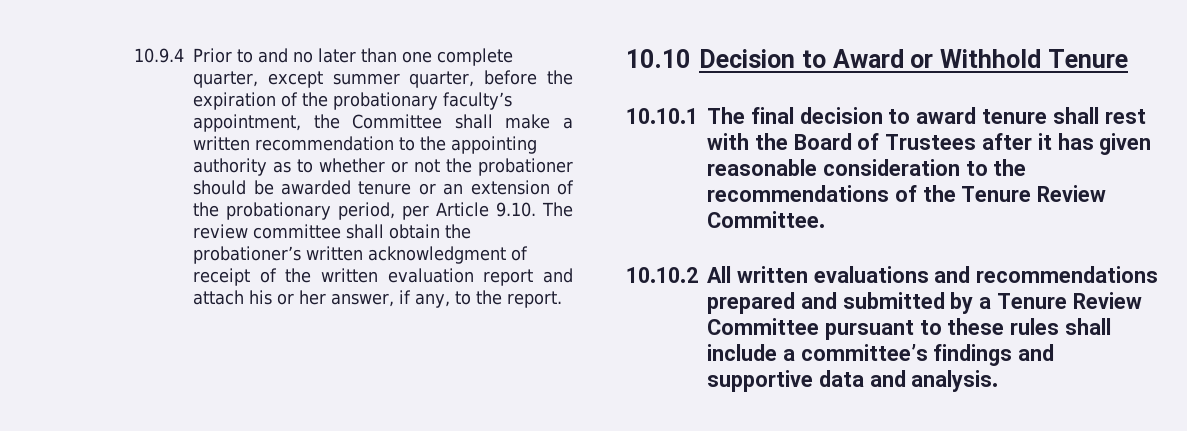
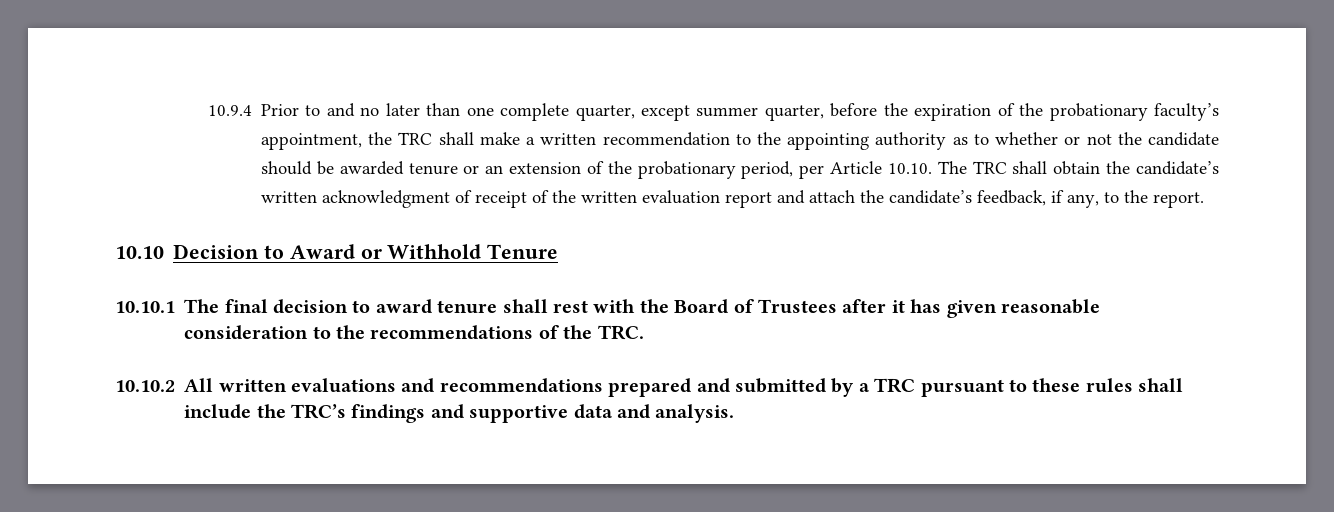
[352,114,443,129] Committee -> [398,132,433,145] TRC
[477,158,573,176] probationer -> [1147,132,1219,146] candidate
[496,202,573,217] [193,224,342,239] 9.10. The review committee -> [887,161,1007,174] 10.10. The TRC
[193,246,302,264] probationer’s -> [1136,161,1220,175] candidate’s
[249,290,395,307] his or her answer, -> [859,190,1046,206] the candidate’s feedback,
[961,185,1107,202] [707,211,825,228] Tenure Review Committee. -> [597,325,644,340] TRC.
[997,292,1142,309] [707,318,819,335] Tenure Review Committee -> [874,378,916,393] TRC
[782,344,928,361] a committee’s -> [256,404,347,419] the TRC’s

